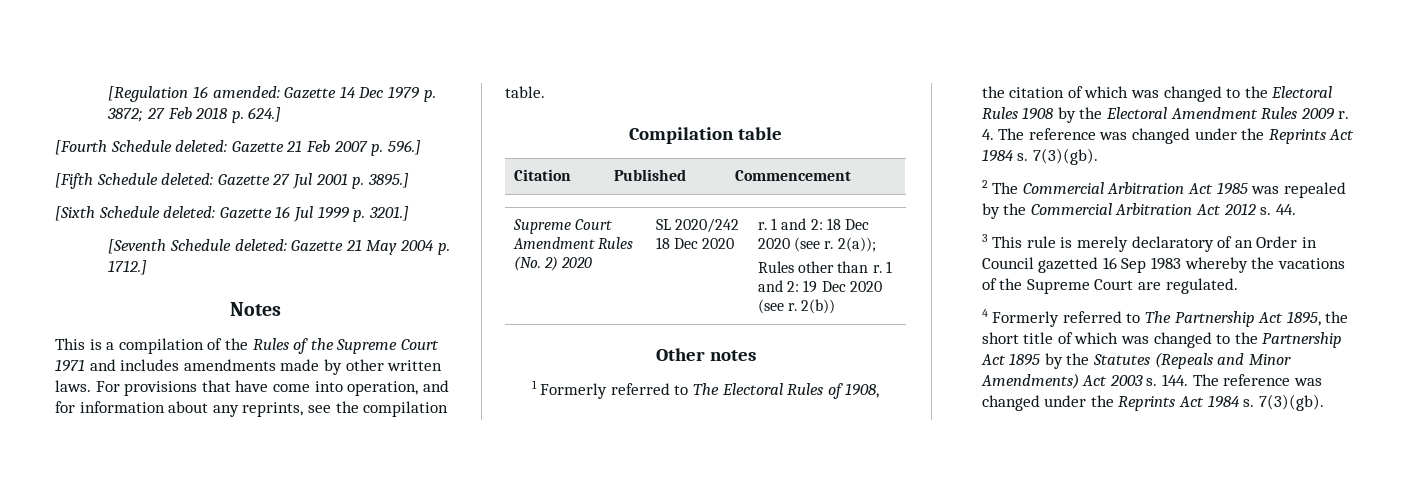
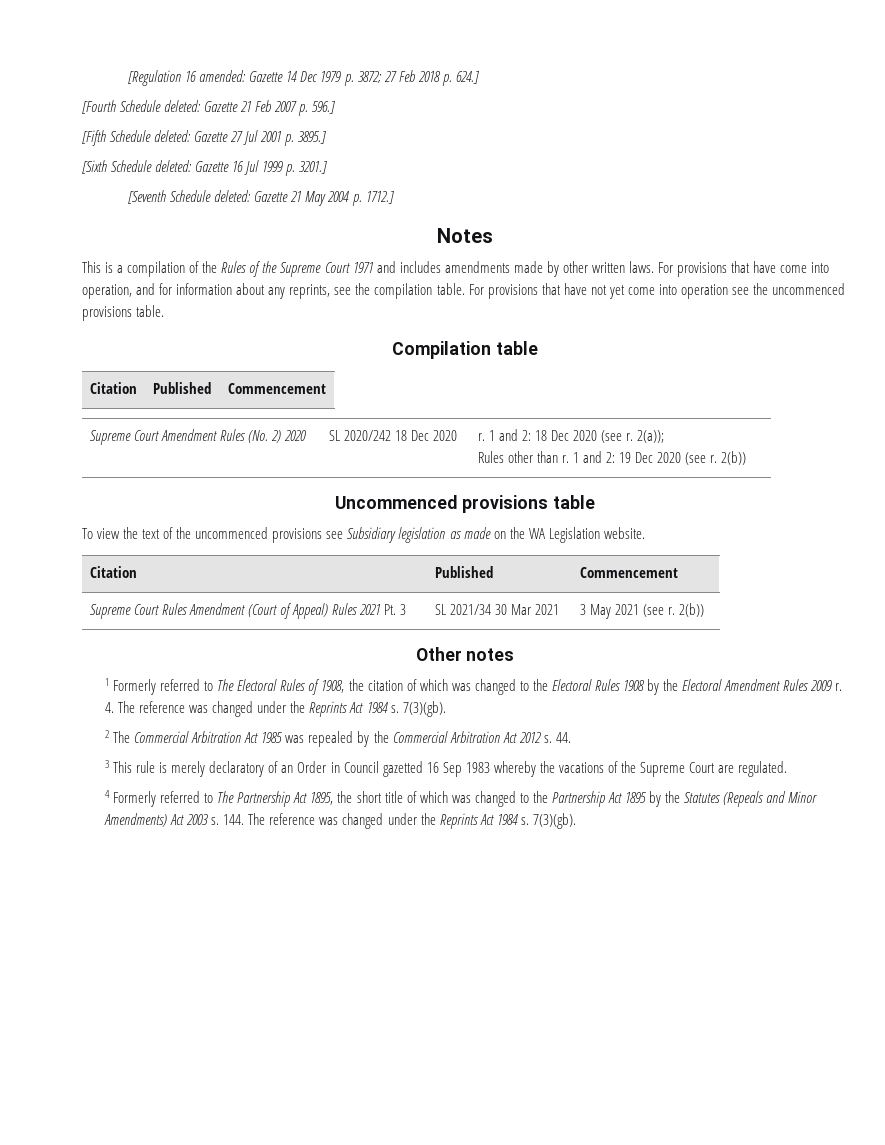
(545, 92) none -> [468,283,846,299] [82,305,165,321] For provisions that have not yet come into operation see the uncommenced provisions table.
(836, 306) none -> [335,495,595,513] [82,527,645,543] [89,566,137,578] [434,566,493,578] [579,567,678,578] [89,603,407,619] [434,604,560,615] [579,603,705,619] // Uncommenced provisions table // To view the text of the uncommenced provisions see Subsidiary legislation as made on the WA Legislation website. // Citation | Published | Commencement // Supreme Court Rules Amendment (Court of Appeal) Rules 2021 Pt. 3 | SL 2021/34 30 Mar 2021 | 3 May 2021 (see r. 2(b))

